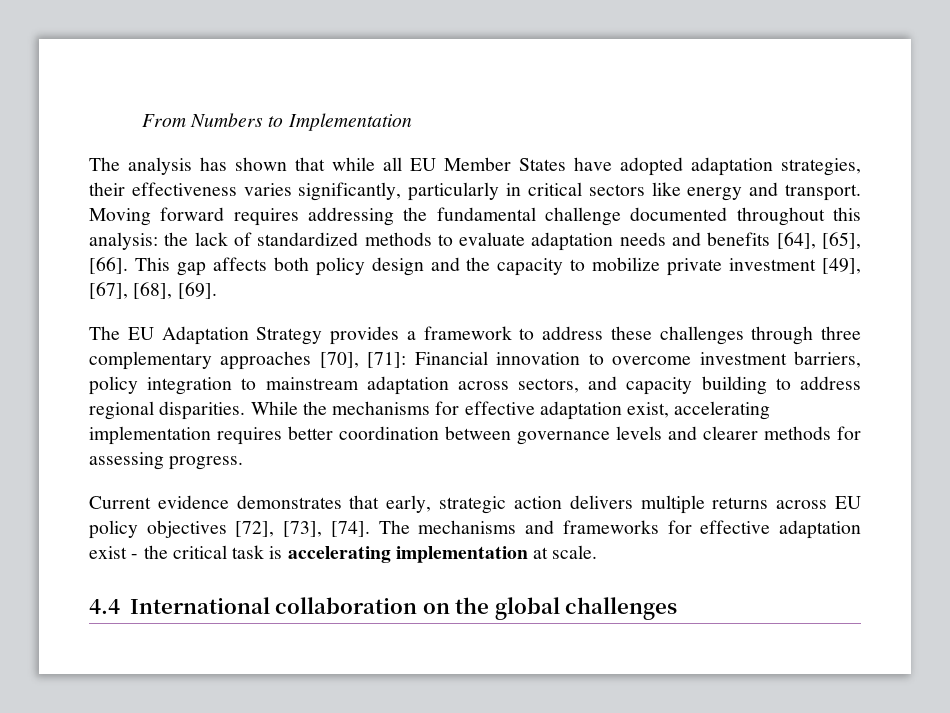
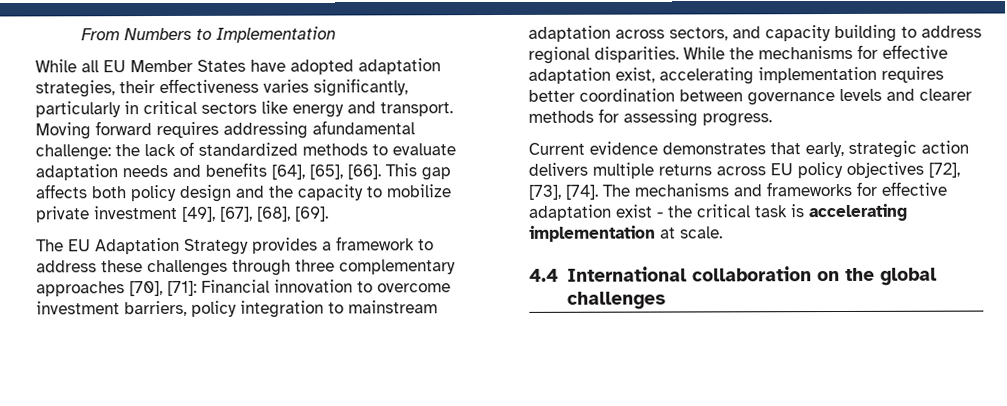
[89,157,375,175] The analysis has shown that while -> [35,59,77,73] While
[403,207,862,226] [89,232,158,250] the fundamental challenge documented throughout this analysis: -> [312,120,415,135] [35,144,111,161] afundamental challenge:

